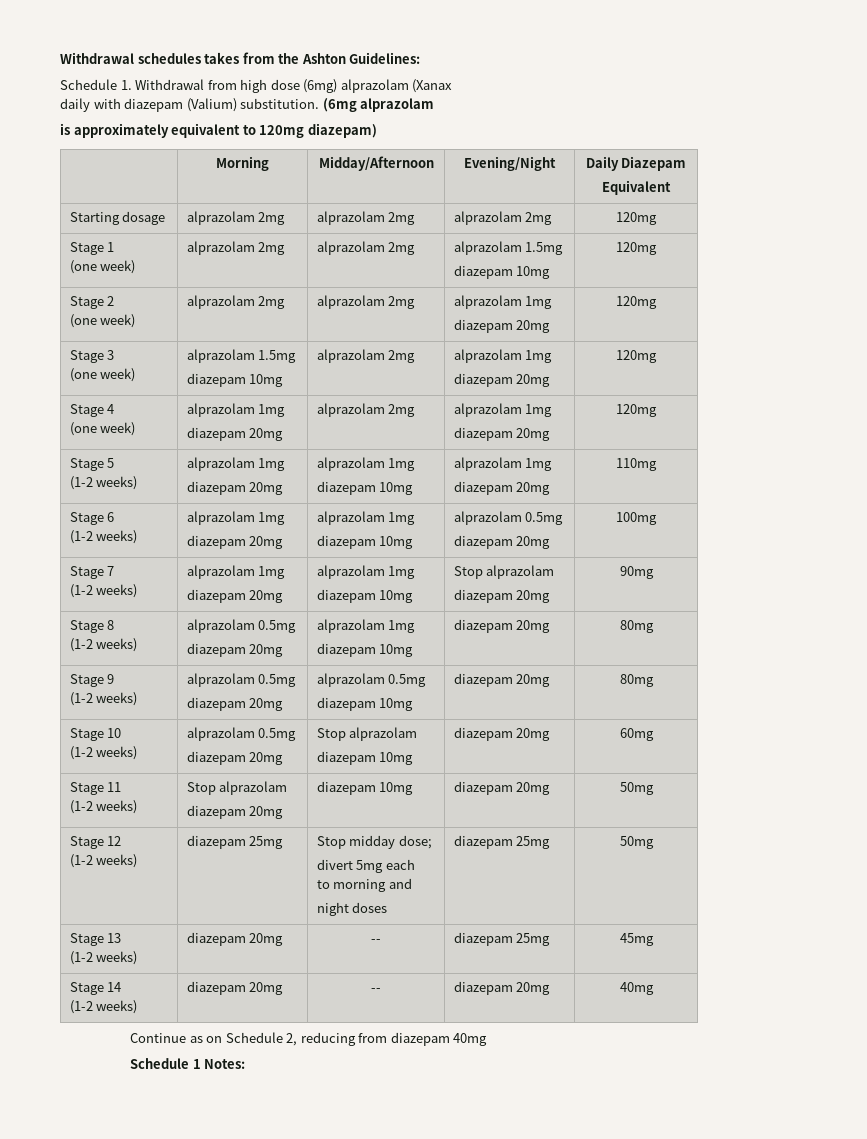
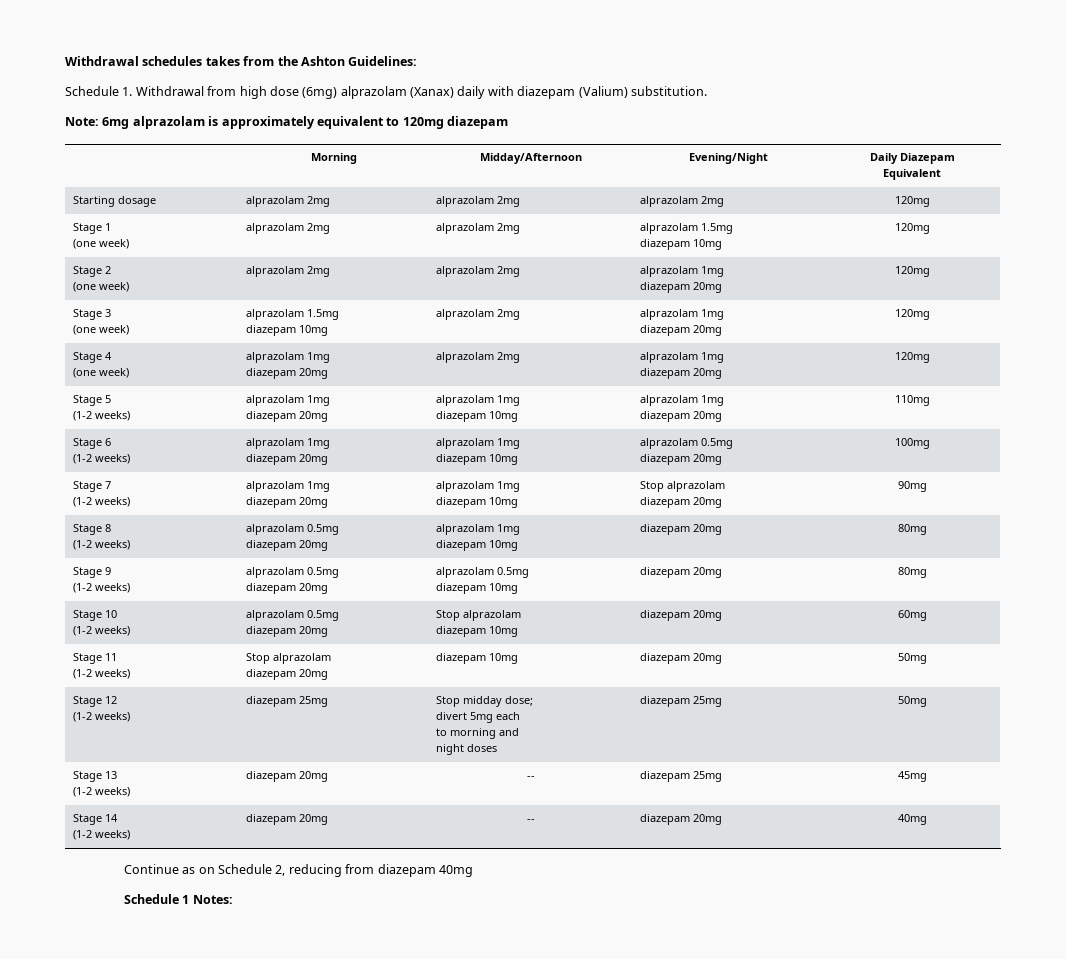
[412,79,453,93] (Xanax // -> [410,87,454,98] (Xanax)
[322,98,435,112] (6mg alprazolam // -> [65,116,205,129] // Note: 6mg alprazolam
[307,123,377,138] diazepam) -> [447,116,508,129] diazepam

